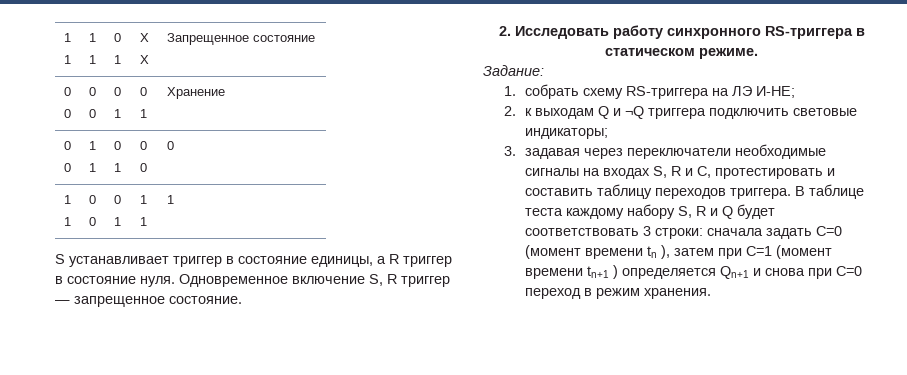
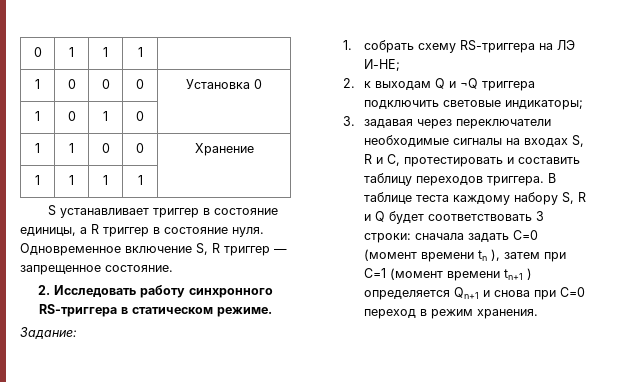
[63,33,71,42] [63,55,71,64] [88,33,96,42] [88,55,96,64] [113,33,121,42] [113,55,121,64] [139,33,149,42] [139,55,149,64] [166,33,315,45] [63,87,71,96] [63,109,71,118] [88,87,96,96] [88,109,96,118] [113,87,121,96] [113,109,121,118] [139,87,147,96] [139,109,147,118] [166,87,225,99] [63,141,71,150] [63,163,71,172] [88,141,96,150] [88,163,96,172] [113,141,121,150] [113,163,121,172] [139,141,147,150] [139,163,147,172] [166,141,174,150] [63,195,71,204] [63,217,71,226] [88,195,96,204] [88,217,96,226] [113,195,121,204] [113,217,121,226] [139,195,147,204] [139,217,147,226] [166,195,174,204] 1 // 1 | 1 // 1 | 0 // 1 | X // X | Запрещенное состояние // 0 // 0 | 0 // 0 | 0 // 1 | 0 // 1 | Хранение // 0 // 0 | 1 // 1 | 0 // 1 | 0 // 0 | 0 // 1 // 1 | 0 // 0 | 0 // 1 | 1 // 1 | 1 -> [33,47,42,57] [69,47,74,57] [103,47,108,57] [137,47,143,57] [35,79,40,89] [67,79,76,89] [101,79,110,89] [136,79,144,89] [186,79,262,89] [35,111,40,121] [67,111,76,121] [103,111,108,121] [136,111,144,121] [35,143,40,153] [69,143,74,153] [101,143,110,153] [136,143,144,153] [194,143,254,156] [35,175,40,185] [69,175,74,185] [103,175,108,185] [137,175,143,185] 0 | 1 | 1 | 1 | // 1 | 0 | 0 | 0 | Установка 0 // 1 | 0 | 1 | 0 | // 1 | 1 | 0 | 0 | Хранение // 1 | 1 | 1 | 1 |

